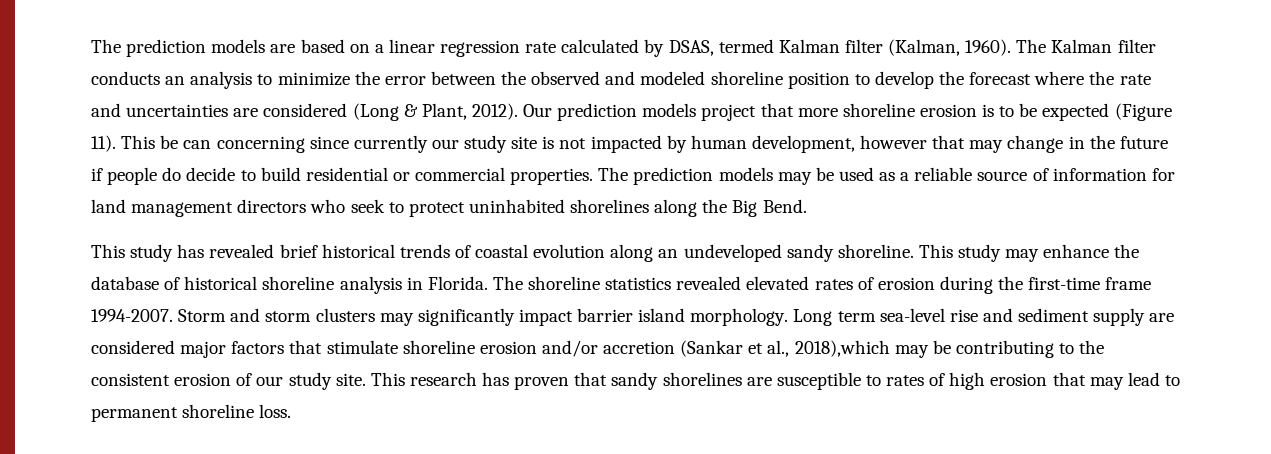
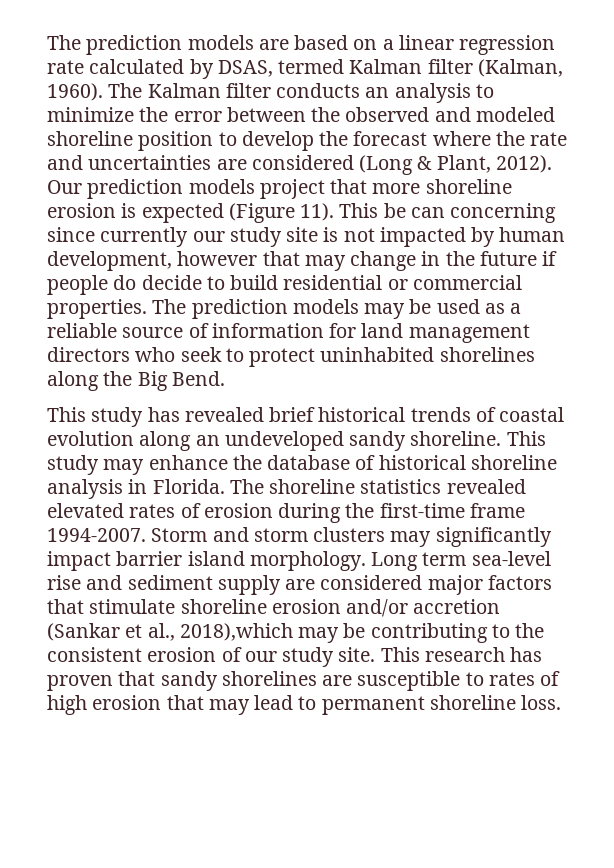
[999,103,1038,117] to be -> (137, 210) none

